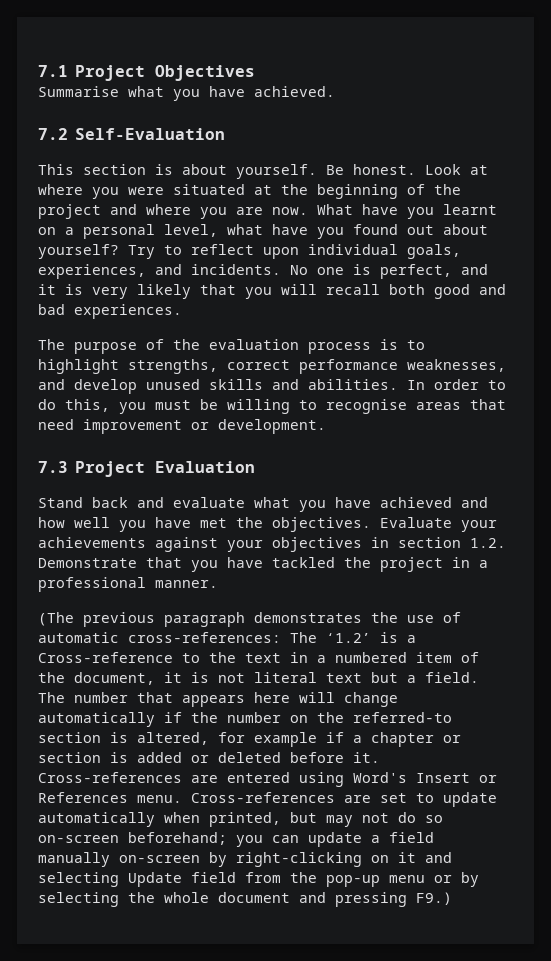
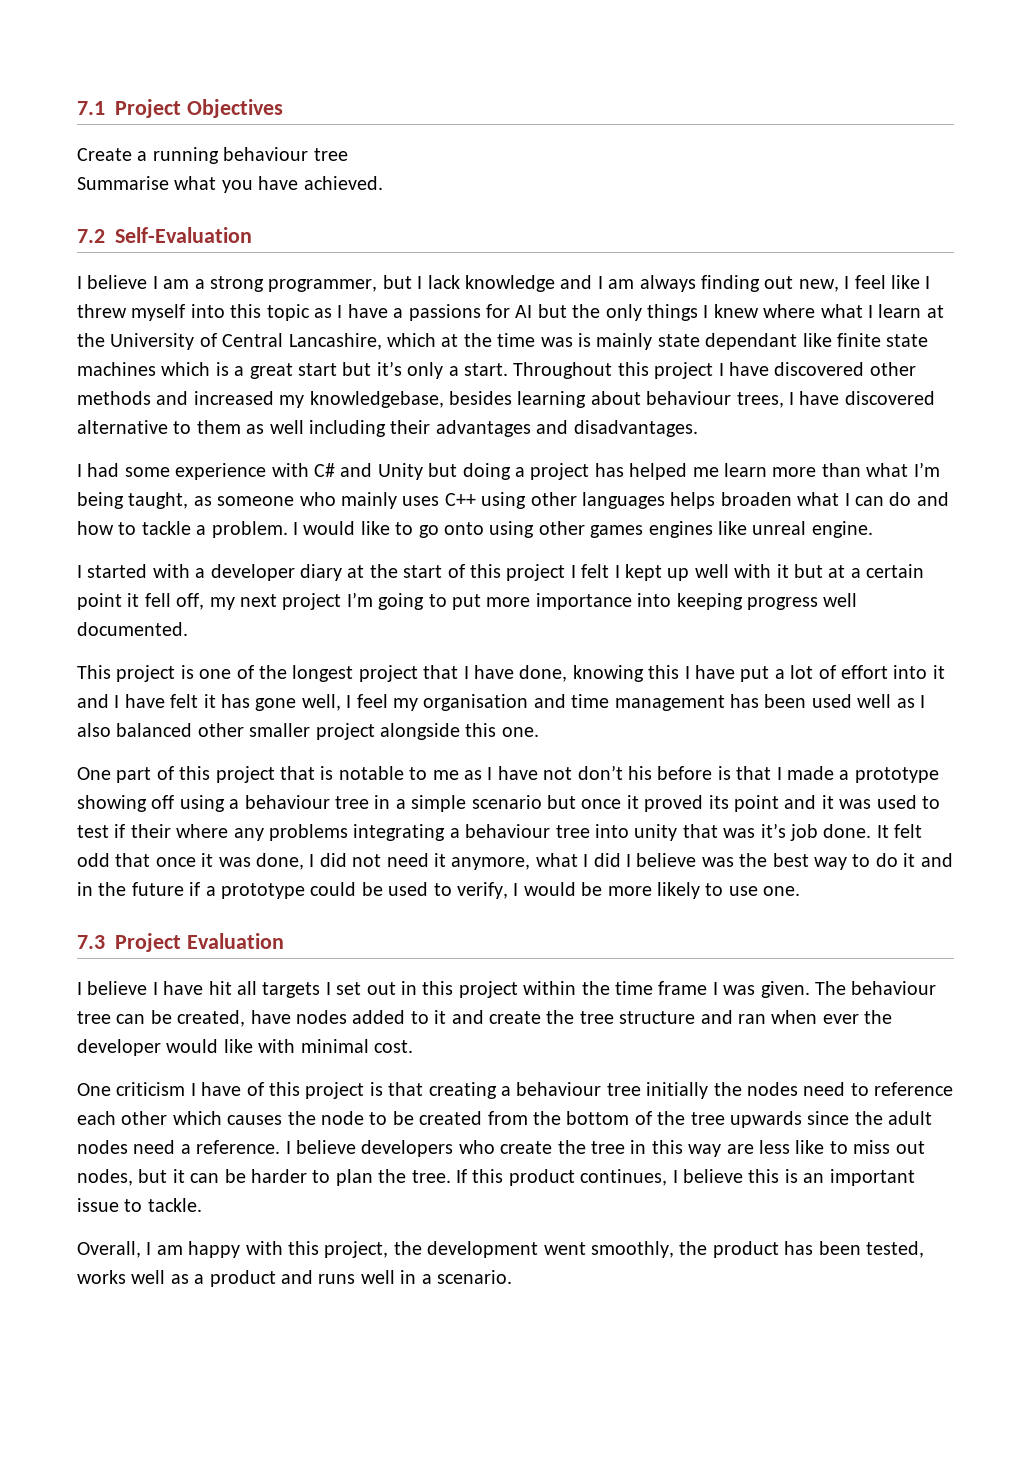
(256, 73) none -> [77,147,348,164] // Create a running behaviour tree
[38,164,488,179] [38,184,461,199] [38,204,497,219] [38,224,488,239] [38,244,461,259] [38,264,488,279] [38,284,506,299] [38,304,182,319] [38,339,425,354] [38,359,506,374] [38,379,506,394] [38,399,506,414] [38,419,326,434] [38,461,256,477] [38,497,488,512] [38,517,497,532] [38,537,506,552] [38,557,488,572] [38,577,218,592] [38,612,461,627] [38,632,416,643] [38,652,479,663] [38,672,479,685] [38,692,398,707] [38,712,452,727] [38,732,461,747] [38,752,380,763] [38,772,497,787] [38,792,497,807] [38,812,443,827] [38,832,434,847] [38,852,452,867] [38,872,479,887] [38,892,452,907] This section is about yourself. Be honest. Look at where you were situated at the beginning of the project and where you are now. What have you learnt on a personal level, what have you found out about yourself? Try to reflect upon individual goals, experiences, and incidents. No one is perfect, and it is very likely that you will recall both good and bad experiences. // The purpose of the evaluation process is to highlight strengths, correct performance weaknesses, and develop unused skills and abilities. In order to do this, you must be willing to recognise areas that need improvement or development. // 7.3 Project Evaluation // Stand back and evaluate what you have achieved and how well you have met the objectives. Evaluate your achievements against your objectives in section 1.2. Demonstrate that you have tackled the project in a professional manner. // (The previous paragraph demonstrates the use of automatic cross-references: The ‘1.2’ is a Cross-reference to the text in a numbered item of the document, it is not literal text but a field. The number that appears here will change automatically if the number on the referred-to section is altered, for example if a chapter or section is added or deleted before it. Cross-references are entered using Word's Insert or References menu. Cross-references are set to update automatically when printed, but may not do so on-screen beforehand; you can update a field manually on-screen by right-clicking on it and selecting Update field from the pop-up menu or by selecting the whole document and pressing F9.) -> [77,275,931,292] [77,304,944,321] [77,333,929,350] [77,361,916,379] [77,391,935,408] [77,420,698,437] [77,462,940,480] [77,492,949,509] [77,521,873,538] [77,564,925,581] [77,592,858,610] [77,622,188,636] [77,665,945,682] [77,694,925,711] [77,723,539,740] [77,765,939,783] [77,795,940,812] [77,823,923,841] [77,853,953,870] [77,882,801,899] [77,933,284,952] [77,981,937,998] [77,1010,893,1027] [77,1039,413,1056] [77,1082,954,1099] [77,1111,933,1128] [77,1140,925,1157] [77,1169,915,1186] [77,1198,202,1212] [77,1241,924,1258] [77,1270,512,1287] I believe I am a strong programmer, but I lack knowledge and I am always finding out new, I feel like I threw myself into this topic as I have a passions for AI but the only things I knew where what I learn at the University of Central Lancashire, which at the time was is mainly state dependant like finite state machines which is a great start but it’s only a start. Throughout this project I have discovered other methods and increased my knowledgebase, besides learning about behaviour trees, I have discovered alternative to them as well including their advantages and disadvantages. // I had some experience with C# and Unity but doing a project has helped me learn more than what I’m being taught, as someone who mainly uses C++ using other languages helps broaden what I can do and how to tackle a problem. I would like to go onto using other games engines like unreal engine. // I started with a developer diary at the start of this project I felt I kept up well with it but at a certain point it fell off, my next project I’m going to put more importance into keeping progress well documented. // This project is one of the longest project that I have done, knowing this I have put a lot of effort into it and I have felt it has gone well, I feel my organisation and time management has been used well as I also balanced other smaller project alongside this one. // One part of this project that is notable to me as I have not don’t his before is that I made a prototype showing off using a behaviour tree in a simple scenario but once it proved its point and it was used to test if their where any problems integrating a behaviour tree into unity that was it’s job done. It felt odd that once it was done, I did not need it anymore, what I did I believe was the best way to do it and in the future if a prototype could be used to verify, I would be more likely to use one. // 7.3 Project Evaluation // I believe I have hit all targets I set out in this project within the time frame I was given. The behaviour tree can be created, have nodes added to it and create the tree structure and ran when ever the developer would like with minimal cost. // One criticism I have of this project is that creating a behaviour tree initially the nodes need to reference each other which causes the node to be created from the bottom of the tree upwards since the adult nodes need a reference. I believe developers who create the tree in this way are less like to miss out nodes, but it can be harder to plan the tree. If this product continues, I believe this is an important issue to tackle. // Overall, I am happy with this project, the development went smoothly, the product has been tested, works well as a product and runs well in a scenario.

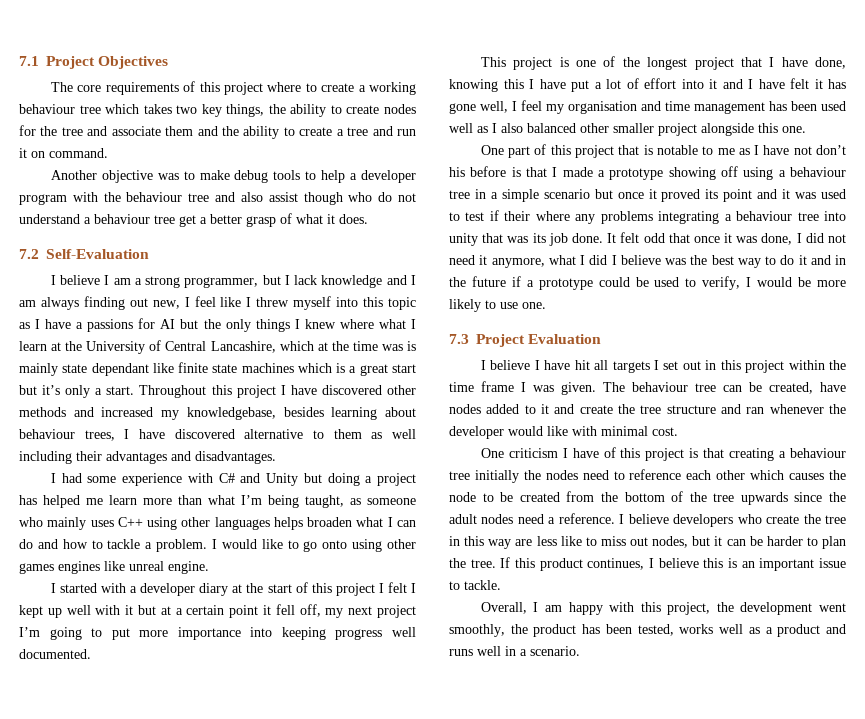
[77,147,348,164] [77,176,383,193] Create a running behaviour tree // Summarise what you have achieved. -> [50,81,417,95] [19,104,416,117] [19,125,417,139] [19,148,108,158] [50,170,417,183] [19,192,416,205] [19,213,368,227] The core requirements of this project where to create a working behaviour tree which takes two key things, the ability to create nodes for the tree and associate them and the ability to create a tree and run it on command. // Another objective was to make debug tools to help a developer program with the behaviour tree and also assist though who do not understand a behaviour tree get a better grasp of what it does.
[760,823,786,838] it’s -> [532,233,546,243] its
[771,1010,859,1024] when ever -> [769,404,824,414] whenever

